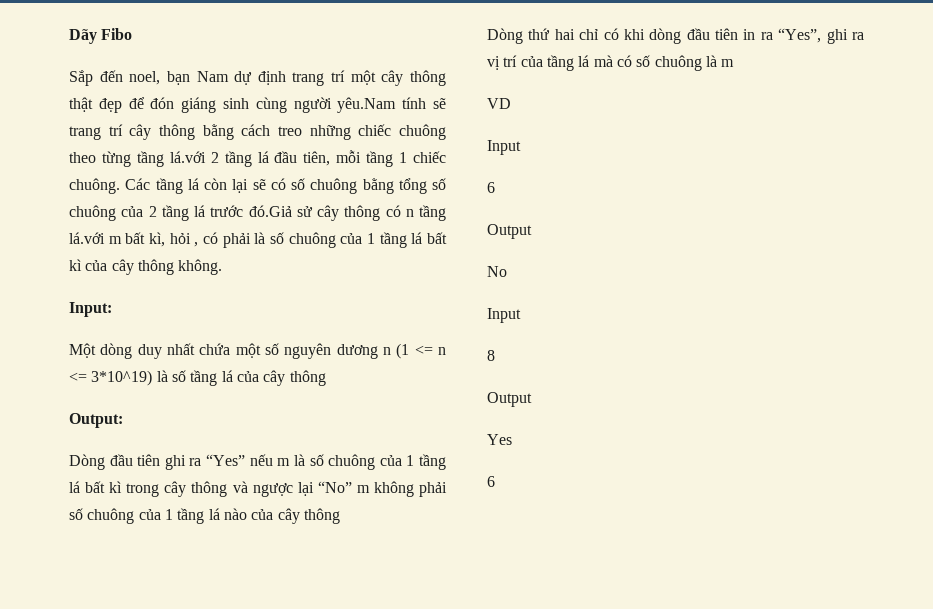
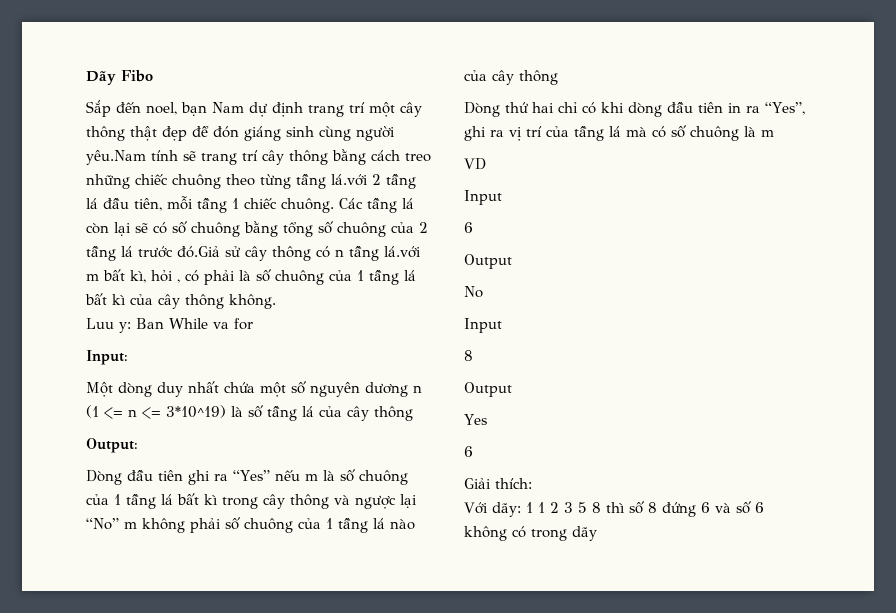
(223, 267) none -> [86,318,253,333] // Luu y: Ban While va for
(495, 481) none -> [464,478,532,489] [464,501,764,517] [464,526,597,541] // Giải thích: // Với dãy: 1 1 2 3 5 8 thì số 8 đứng 6 và số 6 không có trong dãy

